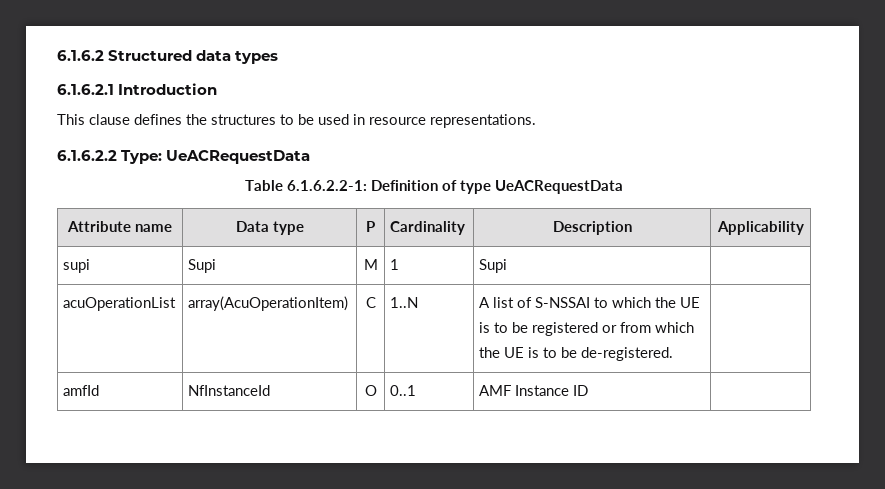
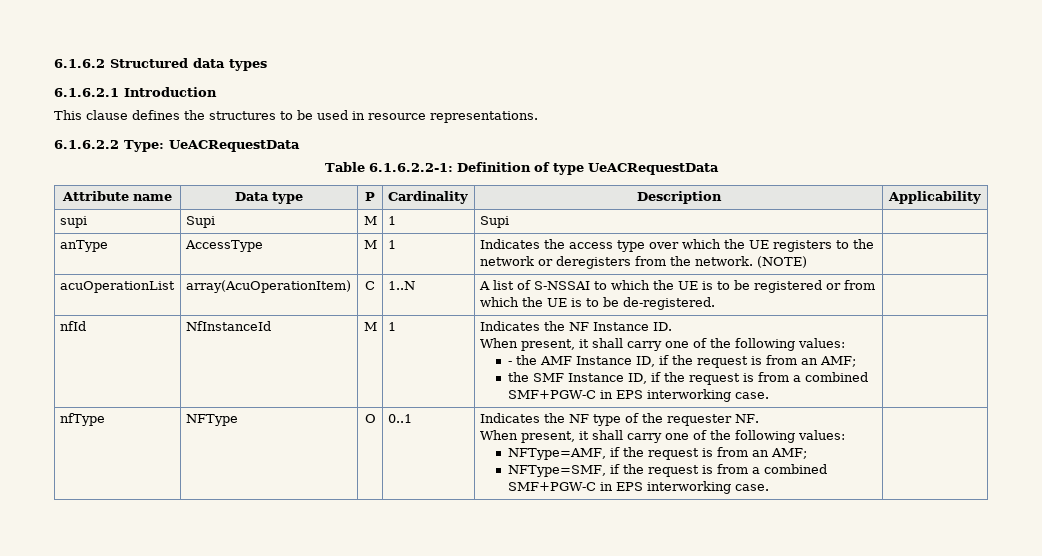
(508, 266) none -> [59,240,108,252] [184,240,263,252] [363,240,377,249] [387,240,396,249] [479,239,874,252] [479,256,807,269] // anType | AccessType | M | 1 | Indicates the access type over which the UE registers to the network or deregisters from the network. (NOTE) |
[63,385,100,396] amfId -> [59,321,86,331] nfId
[364,385,377,396] [390,385,417,396] [479,385,589,396] O | 0..1 | AMF Instance ID -> [363,322,377,331] [387,322,396,331] [479,321,672,331] [479,338,845,351] [507,355,856,368] [507,372,868,385] [507,389,769,402] [59,413,105,426] [185,414,238,426] [364,414,376,423] [387,414,412,423] [479,413,759,426] [479,430,845,443] [507,447,807,460] [507,464,827,477] [507,481,769,494] M | 1 | Indicates the NF Instance ID. // When present, it shall carry one of the following values: // - the AMF Instance ID, if the request is from an AMF; // the SMF Instance ID, if the request is from a combined SMF+PGW-C in EPS interworking case. | // nfType | NFType | O | 0..1 | Indicates the NF type of the requester NF. // When present, it shall carry one of the following values: // NFType=AMF, if the request is from an AMF; // NFType=SMF, if the request is from a combined SMF+PGW-C in EPS interworking case.

